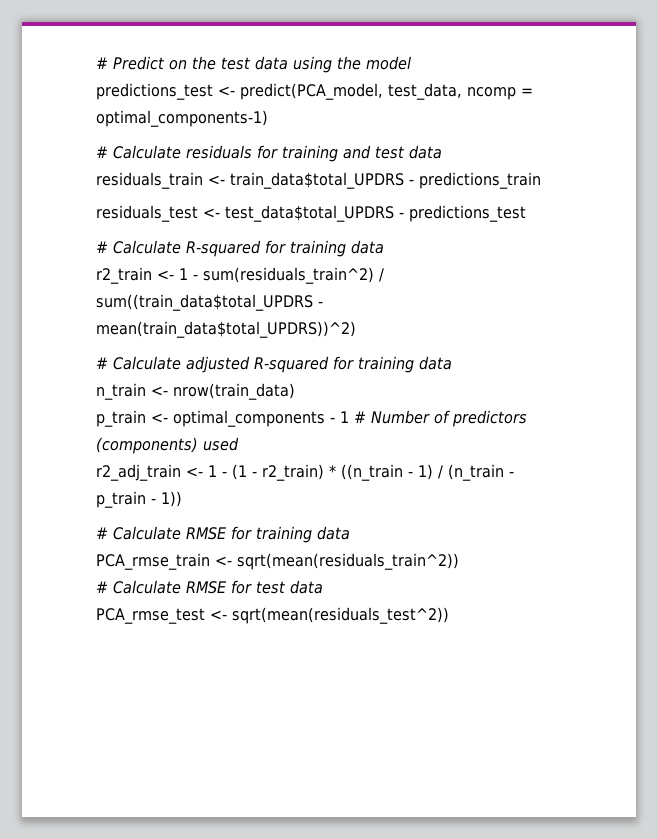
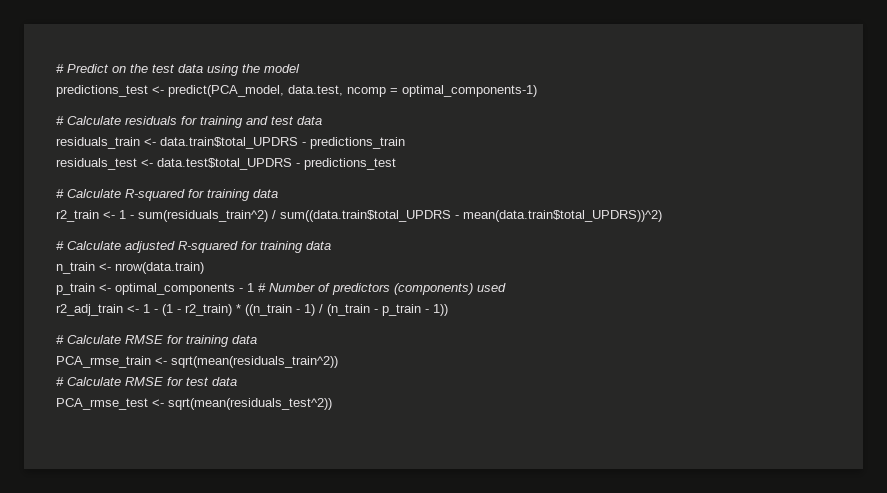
[388,83,462,100] test_data, -> [288,85,343,96] data.test,
[230,172,404,189] train_data$total_UPDRS -> [160,137,298,149] data.train$total_UPDRS
[225,205,394,222] test_data$total_UPDRS -> [157,158,292,170] data.test$total_UPDRS
[96,294,323,311] [96,321,356,338] sum((train_data$total_UPDRS - mean(train_data$total_UPDRS))^2) -> [280,210,662,222] sum((data.train$total_UPDRS - mean(data.train$total_UPDRS))^2)
[173,383,295,400] nrow(train_data) -> [115,262,204,274] nrow(data.train)

